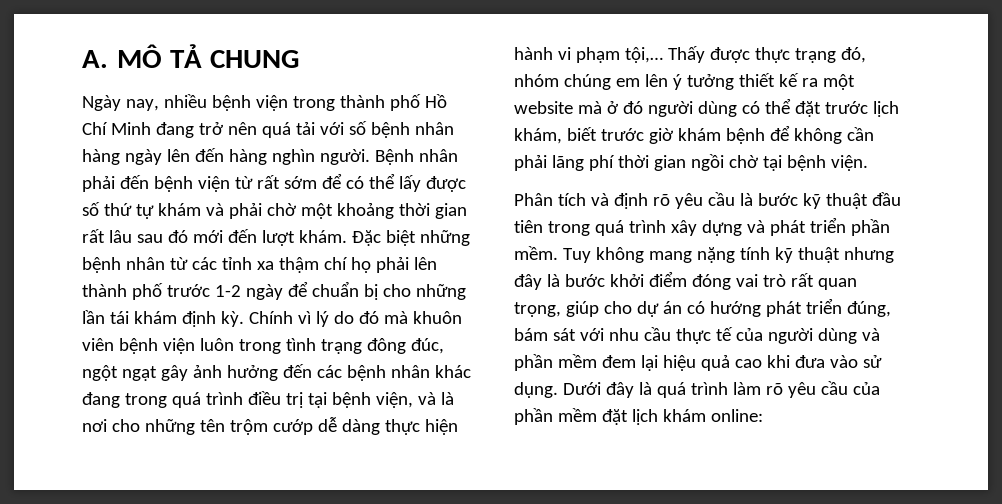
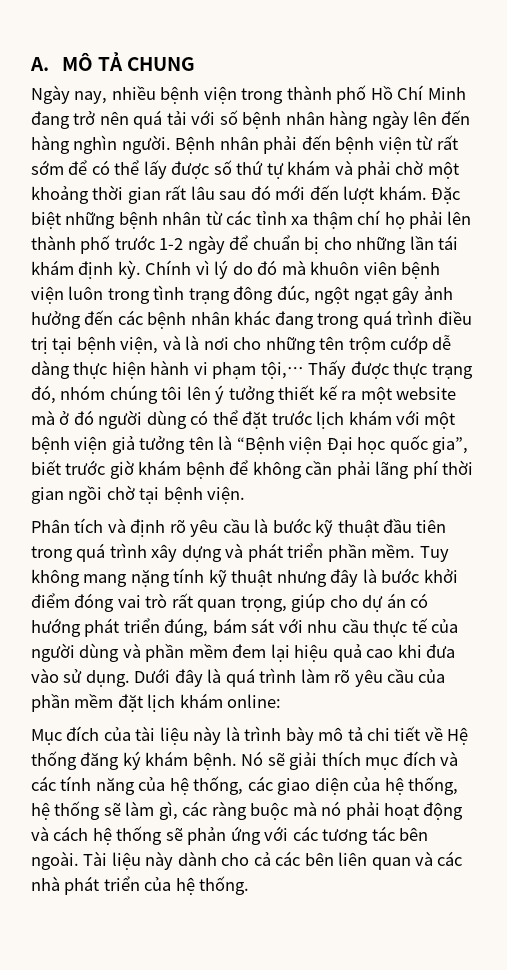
[615,78,640,87] em -> [161,386,183,400] tôi
[514,128,562,144] khám, -> [348,410,456,429] [31,435,469,454] khám với một bệnh viện giả tưởng tên là “Bệnh viện Đại học quốc gia”,
(763, 415) none -> [31,726,469,745] [31,751,459,770] [31,776,459,795] [31,801,464,820] [31,826,429,845] [31,851,463,870] [31,876,250,895] // Mục đích của tài liệu này là trình bày mô tả chi tiết về Hệ thống đăng ký khám bệnh. Nó sẽ giải thích mục đích và các tính năng của hệ thống, các giao diện của hệ thống, hệ thống sẽ làm gì, các ràng buộc mà nó phải hoạt động và cách hệ thống sẽ phản ứng với các tương tác bên ngoài. Tài liệu này dành cho cả các bên liên quan và các nhà phát triển của hệ thống.

